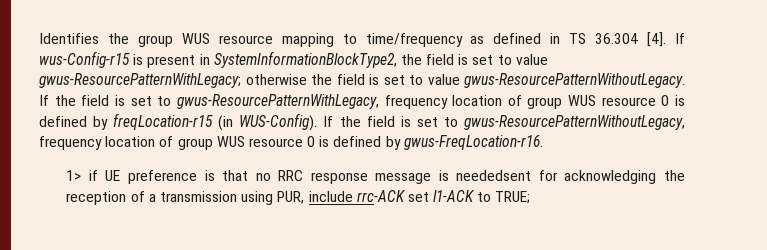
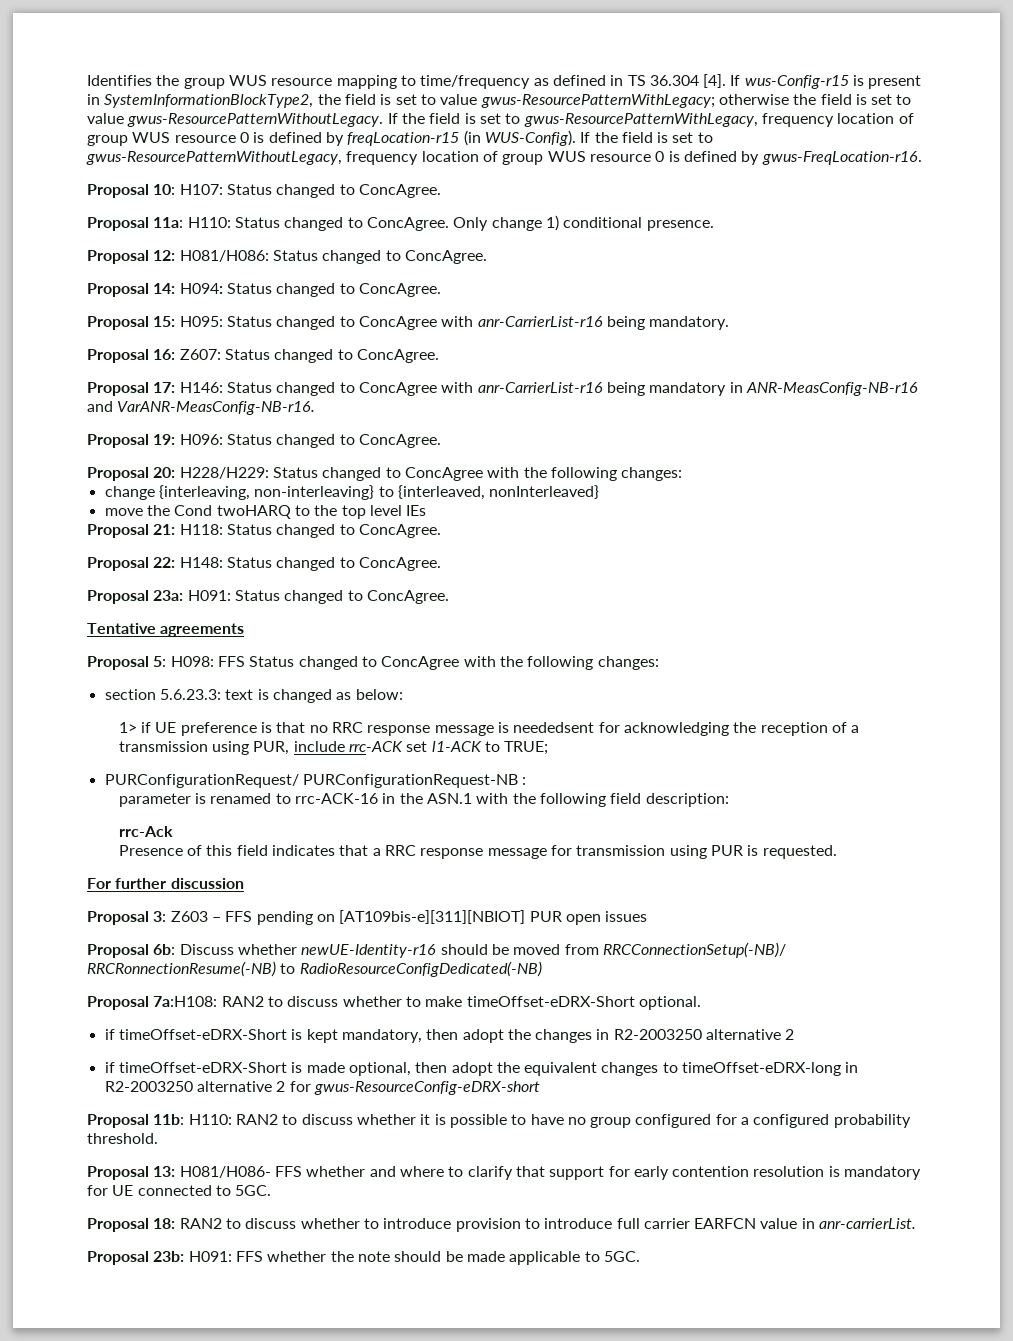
(543, 142) none -> [87,184,441,198] [87,215,714,231] [87,250,487,264] [87,283,441,297] [87,316,730,330] [87,349,439,363] [87,382,918,396] [87,401,316,415] [87,434,441,448] [87,467,683,481] [104,485,600,500] [104,505,427,519] [87,524,441,538] [87,557,441,571] [87,590,449,604] [87,623,245,637] [87,656,659,670] [104,689,403,703] // Proposal 10: H107: Status changed to ConcAgree. // Proposal 11a: H110: Status changed to ConcAgree. Only change 1) conditional presence. // Proposal 12: H081/H086: Status changed to ConcAgree. // Proposal 14: H094: Status changed to ConcAgree. // Proposal 15: H095: Status changed to ConcAgree with anr-CarrierList-r16 being mandatory. // Proposal 16: Z607: Status changed to ConcAgree. // Proposal 17: H146: Status changed to ConcAgree with anr-CarrierList-r16 being mandatory in ANR-MeasConfig-NB-r16 and VarANR-MeasConfig-NB-r16. // Proposal 19: H096: Status changed to ConcAgree. // Proposal 20: H228/H229: Status changed to ConcAgree with the following changes: // change {interleaving, non-interleaving} to {interleaved, nonInterleaved} // move the Cond twoHARQ to the top level IEs // Proposal 21: H118: Status changed to ConcAgree. // Proposal 22: H148: Status changed to ConcAgree. // Proposal 23a: H091: Status changed to ConcAgree. // Tentative agreements // Proposal 5: H098: FFS Status changed to ConcAgree with the following changes: // section 5.6.23.3: text is changed as below:
(531, 197) none -> [104,774,527,788] [118,793,729,807] [118,826,173,837] [118,845,837,859] [87,878,244,889] [87,910,648,925] [87,942,786,958] [87,961,542,977] [87,996,701,1010] [104,1029,795,1043] [104,1062,859,1076] [104,1081,540,1095] [87,1114,911,1128] [87,1133,158,1144] [87,1166,922,1180] [87,1185,272,1196] [87,1218,917,1232] [87,1251,640,1265] // PURConfigurationRequest/ PURConfigurationRequest-NB : // parameter is renamed to rrc-ACK-16 in the ASN.1 with the following field description: // rrc-Ack // Presence of this field indicates that a RRC response message for transmission using PUR is requested. // For further discussion // Proposal 3: Z603 – FFS pending on [AT109bis-e][311][NBIOT] PUR open issues // Proposal 6b: Discuss whether newUE-Identity-r16 should be moved from RRCConnectionSetup(-NB)/ RRCRonnectionResume(-NB) to RadioResourceConfigDedicated(-NB) // Proposal 7a:H108: RAN2 to discuss whether to make timeOffset-eDRX-Short optional. // if timeOffset-eDRX-Short is kept mandatory, then adopt the changes in R2-2003250 alternative 2 // if timeOffset-eDRX-Short is made optional, then adopt the equivalent changes to timeOffset-eDRX-long in R2-2003250 alternative 2 for gwus-ResourceConfig-eDRX-short // Proposal 11b: H110: RAN2 to discuss whether it is possible to have no group configured for a configured probability threshold. // Proposal 13: H081/H086- FFS whether and where to clarify that support for early contention resolution is mandatory for UE connected to 5GC. // Proposal 18: RAN2 to discuss whether to introduce provision to introduce full carrier EARFCN value in anr-carrierList. // Proposal 23b: H091: FFS whether the note should be made applicable to 5GC.

